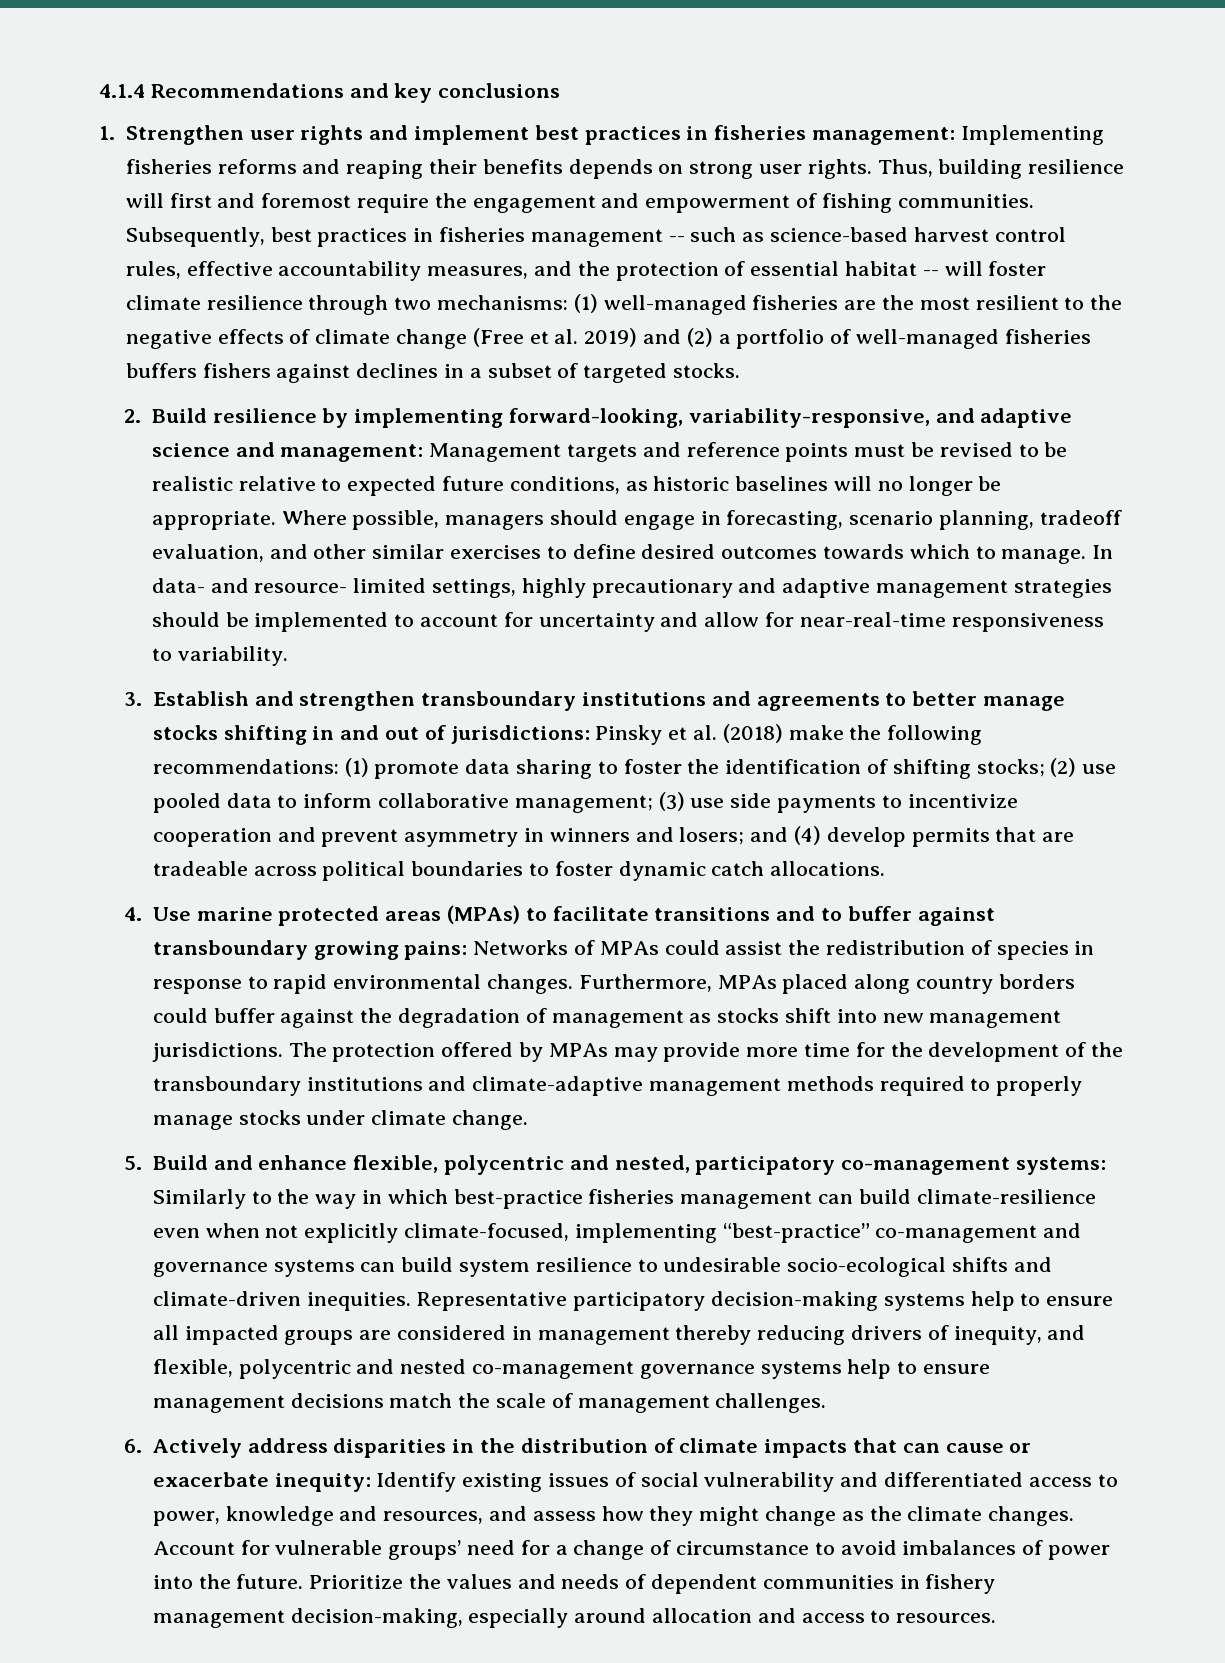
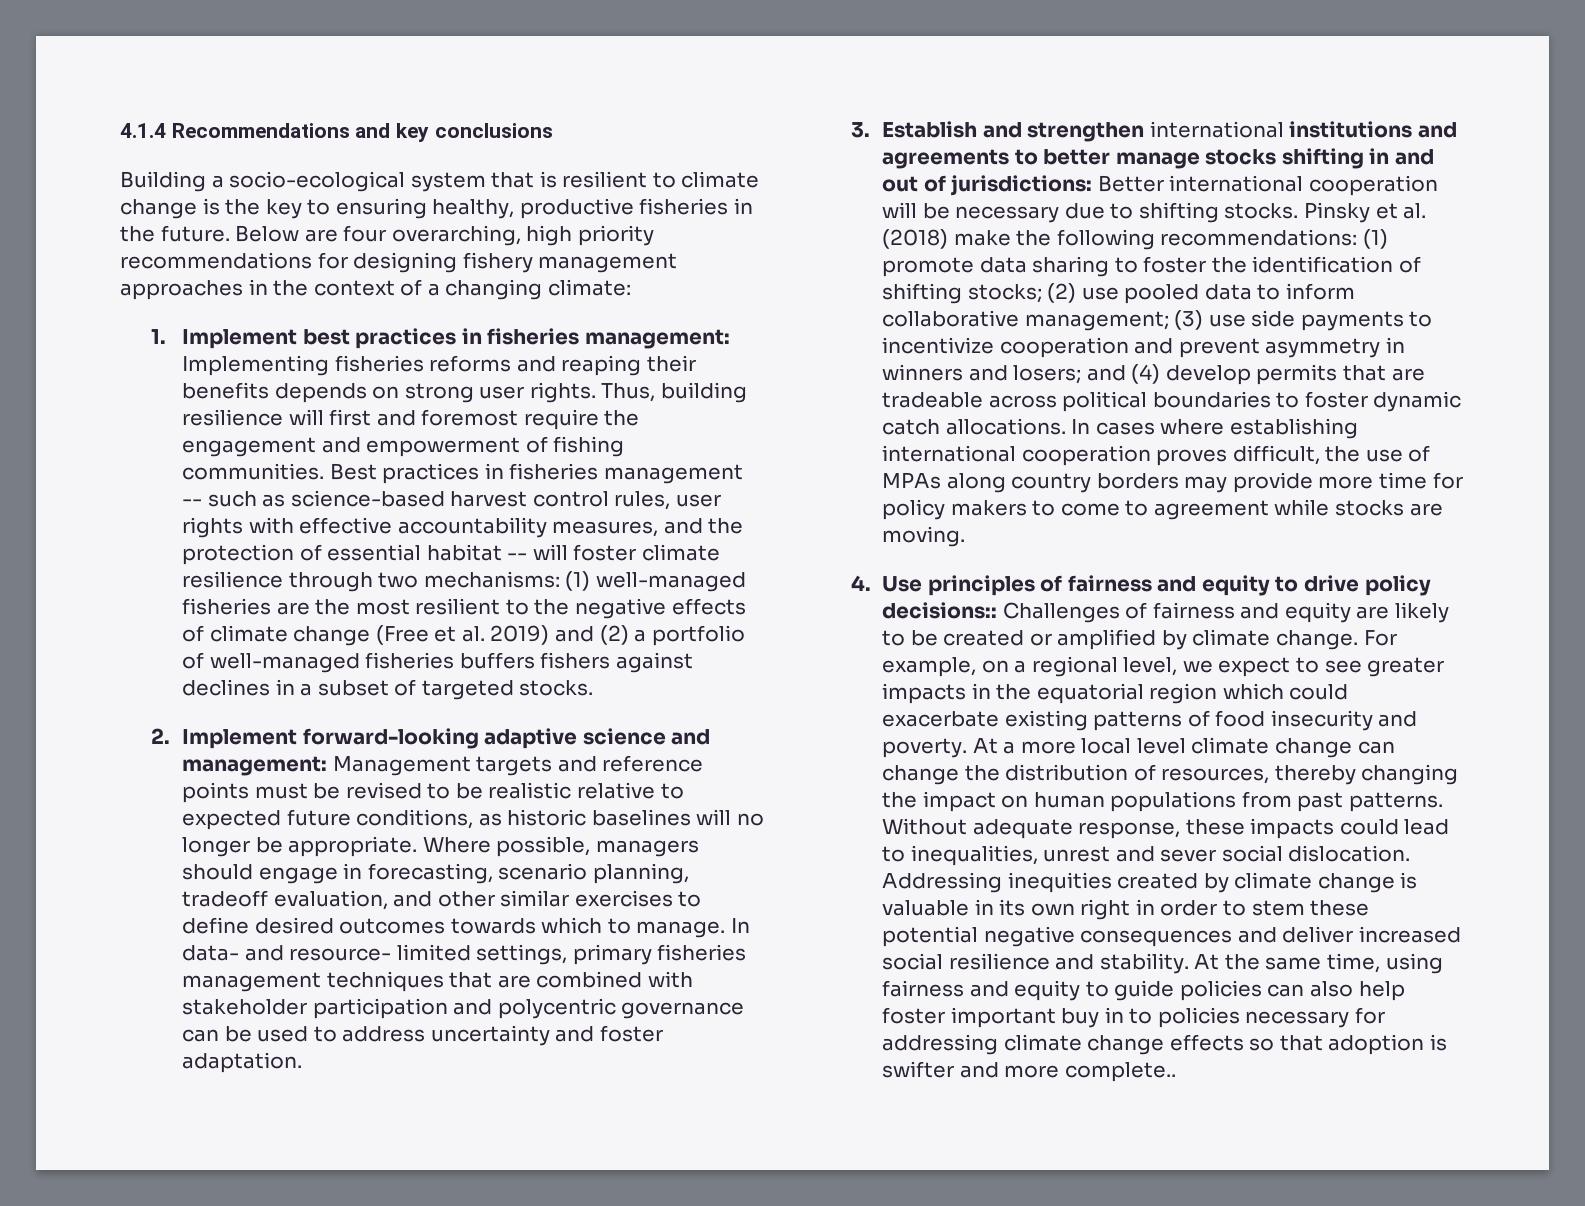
[99,125,529,145] 1. Strengthen user rights and implement -> [120,171,760,192] [120,198,753,219] [120,225,654,246] [120,252,678,273] [120,279,631,300] [151,329,298,349] Building a socio-ecological system that is resilient to climate change is the key to ensuring healthy, productive fisheries in the future. Below are four overarching, high priority recommendations for designing fishery management approaches in the context of a changing climate: // 1. Implement
[125,227,312,247] Subsequently, best -> [329,463,377,480] Best
(181, 270) none -> [676,494,722,507] [182,517,294,538] user rights with
[151,408,975,428] Build resilience by implementing forward-looking, variability-responsive, and -> [182,728,479,749] Implement forward-looking
[521,578,1112,598] [151,612,1104,632] [151,646,288,666] highly precautionary and adaptive management strategies should be implemented to account for uncertainty and allow for near-real-time responsiveness to variability. -> [572,944,747,965] [182,971,693,992] [182,998,745,1019] [182,1025,664,1046] [182,1052,303,1073] primary fisheries management techniques that are combined with stakeholder participation and polycentric governance can be used to address uncertainty and foster adaptation.
[421,691,577,711] transboundary -> [1149,121,1284,138] international
(590, 734) none -> [1097,175,1438,196] [882,202,1299,223] Better international cooperation will be necessary due to shifting stocks.
[124,905,995,926] [152,940,1095,960] [152,974,1075,994] [152,1008,1062,1028] [151,1042,608,1062] // 4. Use marine protected areas (MPAs) to facilitate transitions and to buffer against transboundary growing pains: Networks of MPAs could assist the redistribution of species in response to rapid environmental changes. Furthermore, MPAs placed along country borders could buffer against the degradation of management as stocks shift into new management jurisdictions. The protection offered by MPAs -> [1071,418,1358,439] [882,445,1431,466] [882,472,1179,493] In cases where establishing international cooperation proves difficult, the use of MPAs along country borders
[890,1042,1124,1062] [152,1076,1083,1096] [152,1110,529,1130] [124,1155,1107,1175] [152,1189,1096,1209] [152,1223,1082,1243] [152,1257,1052,1277] [152,1291,1114,1311] [152,1325,1086,1345] [152,1359,991,1379] [152,1393,827,1413] [124,1438,1032,1458] [152,1472,1118,1492] [152,1506,1075,1526] [152,1540,1111,1560] [152,1574,996,1594] [152,1608,997,1628] the development of the transboundary institutions and climate-adaptive management methods required to properly manage stocks under climate change. // 5. Build and enhance flexible, polycentric and nested, participatory co-management systems: Similarly to the way in which best-practice fisheries management can build climate-resilience even when not explicitly climate-focused, implementing “best-practice” co-management and governance systems can build system resilience to undesirable socio-ecological shifts and climate-driven inequities. Representative participatory decision-making systems help to ensure all impacted groups are considered in management thereby reducing drivers of inequity, and flexible, polycentric and nested co-management governance systems help to ensure management decisions match the scale of management challenges. // 6. Actively address disparities in the distribution of climate impacts that can cause or exacerbate inequity: Identify existing issues of social vulnerability and differentiated access to power, knowledge and resources, and assess how they might change as the climate changes. Account for vulnerable groups’ need for a change of circumstance to avoid imbalances of power into the future. Prioritize the values and needs of dependent communities in fishery management decision-making, especially around allocation and access to resources. -> [882,499,1443,520] [882,526,966,547] [851,575,1431,596] [882,602,1450,623] [882,629,1397,650] [882,656,1445,677] [882,683,1349,704] [882,710,1418,731] [882,737,1395,758] [882,764,1459,785] [882,791,1444,812] [882,818,1450,839] [882,845,1411,866] [882,872,1418,893] [882,899,1370,920] [882,926,1461,947] [882,953,1443,974] [882,980,1405,1001] [882,1007,1386,1028] [882,1034,1448,1055] [882,1061,1176,1082] policy makers to come to agreement while stocks are moving. // 4. Use principles of fairness and equity to drive policy decisions:: Challenges of fairness and equity are likely to be created or amplified by climate change. For example, on a regional level, we expect to see greater impacts in the equatorial region which could exacerbate existing patterns of food insecurity and poverty. At a more local level climate change can change the distribution of resources, thereby changing the impact on human populations from past patterns. Without adequate response, these impacts could lead to inequalities, unrest and sever social dislocation. Addressing inequities created by climate change is valuable in its own right in order to stem these potential negative consequences and deliver increased social resilience and stability. At the same time, using fairness and equity to guide policies can also help foster important buy in to policies necessary for addressing climate change effects so that adoption is swifter and more complete..

